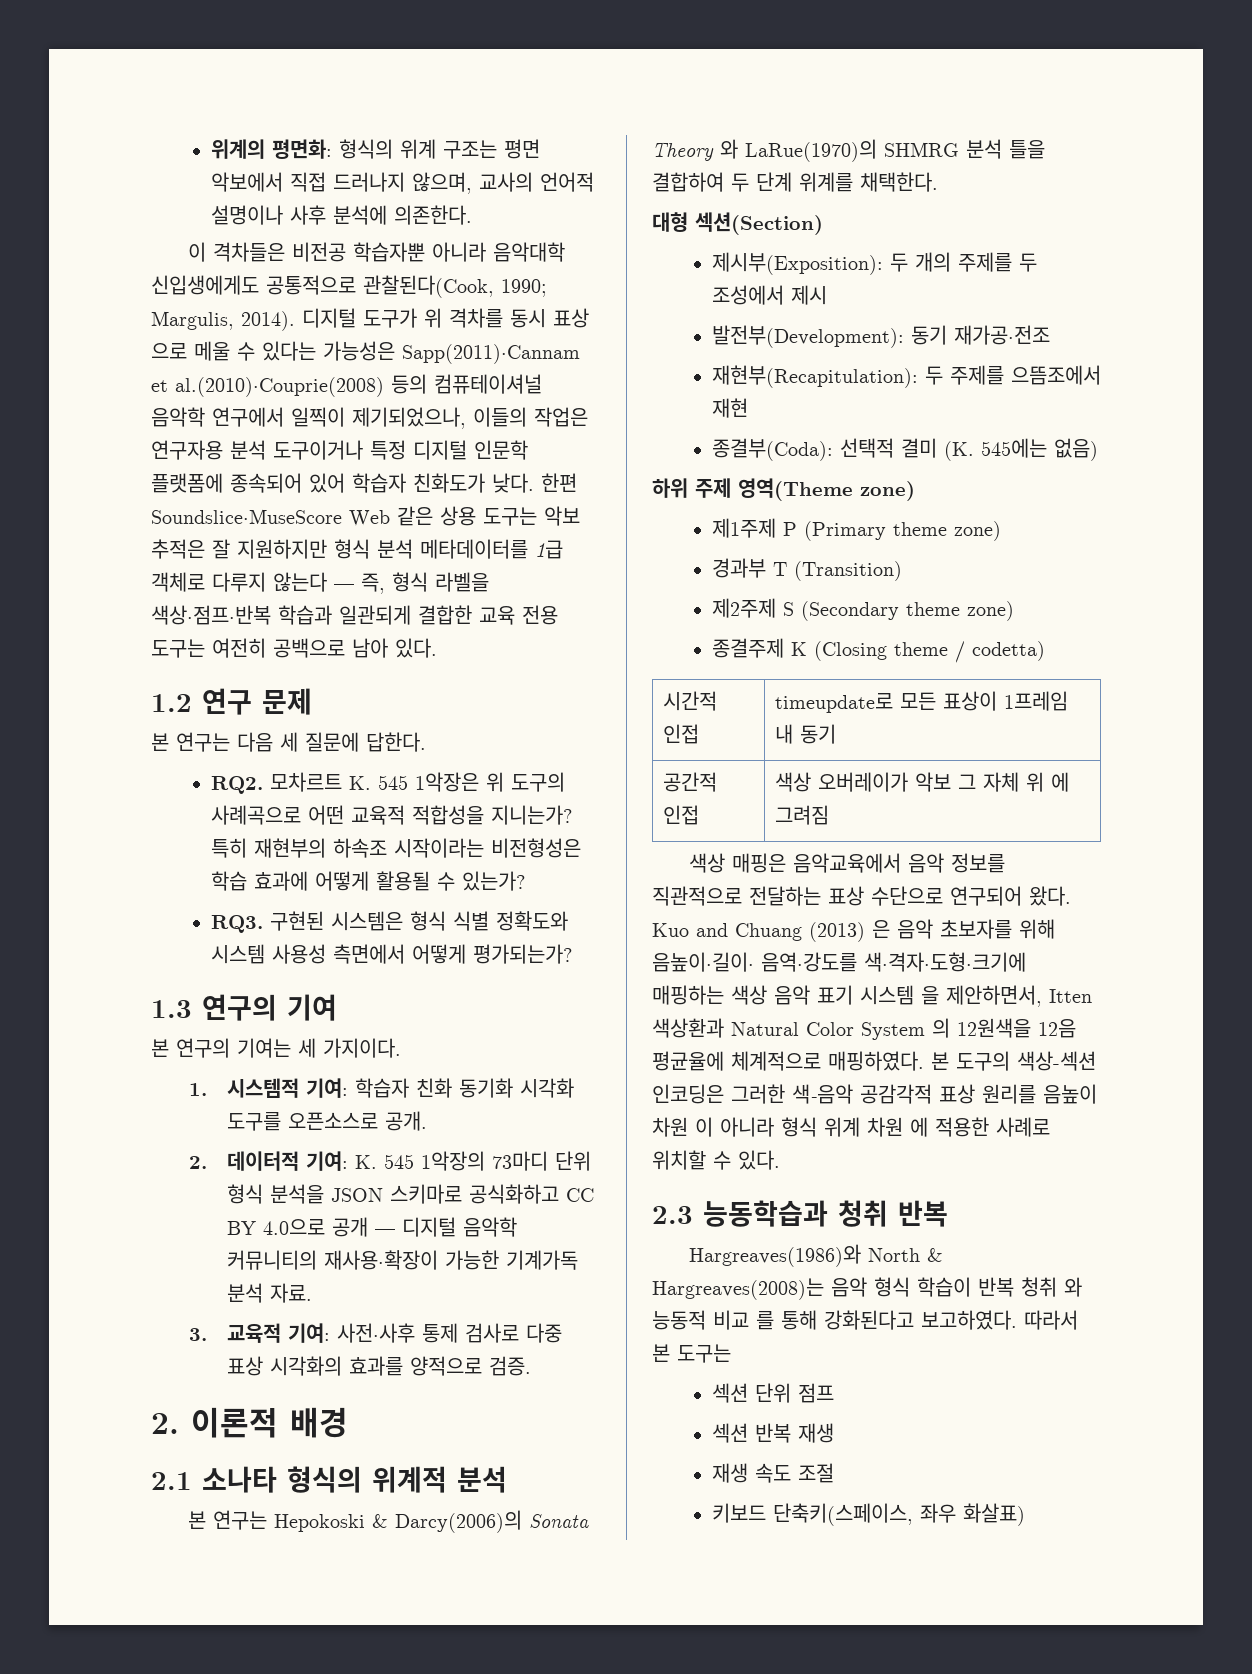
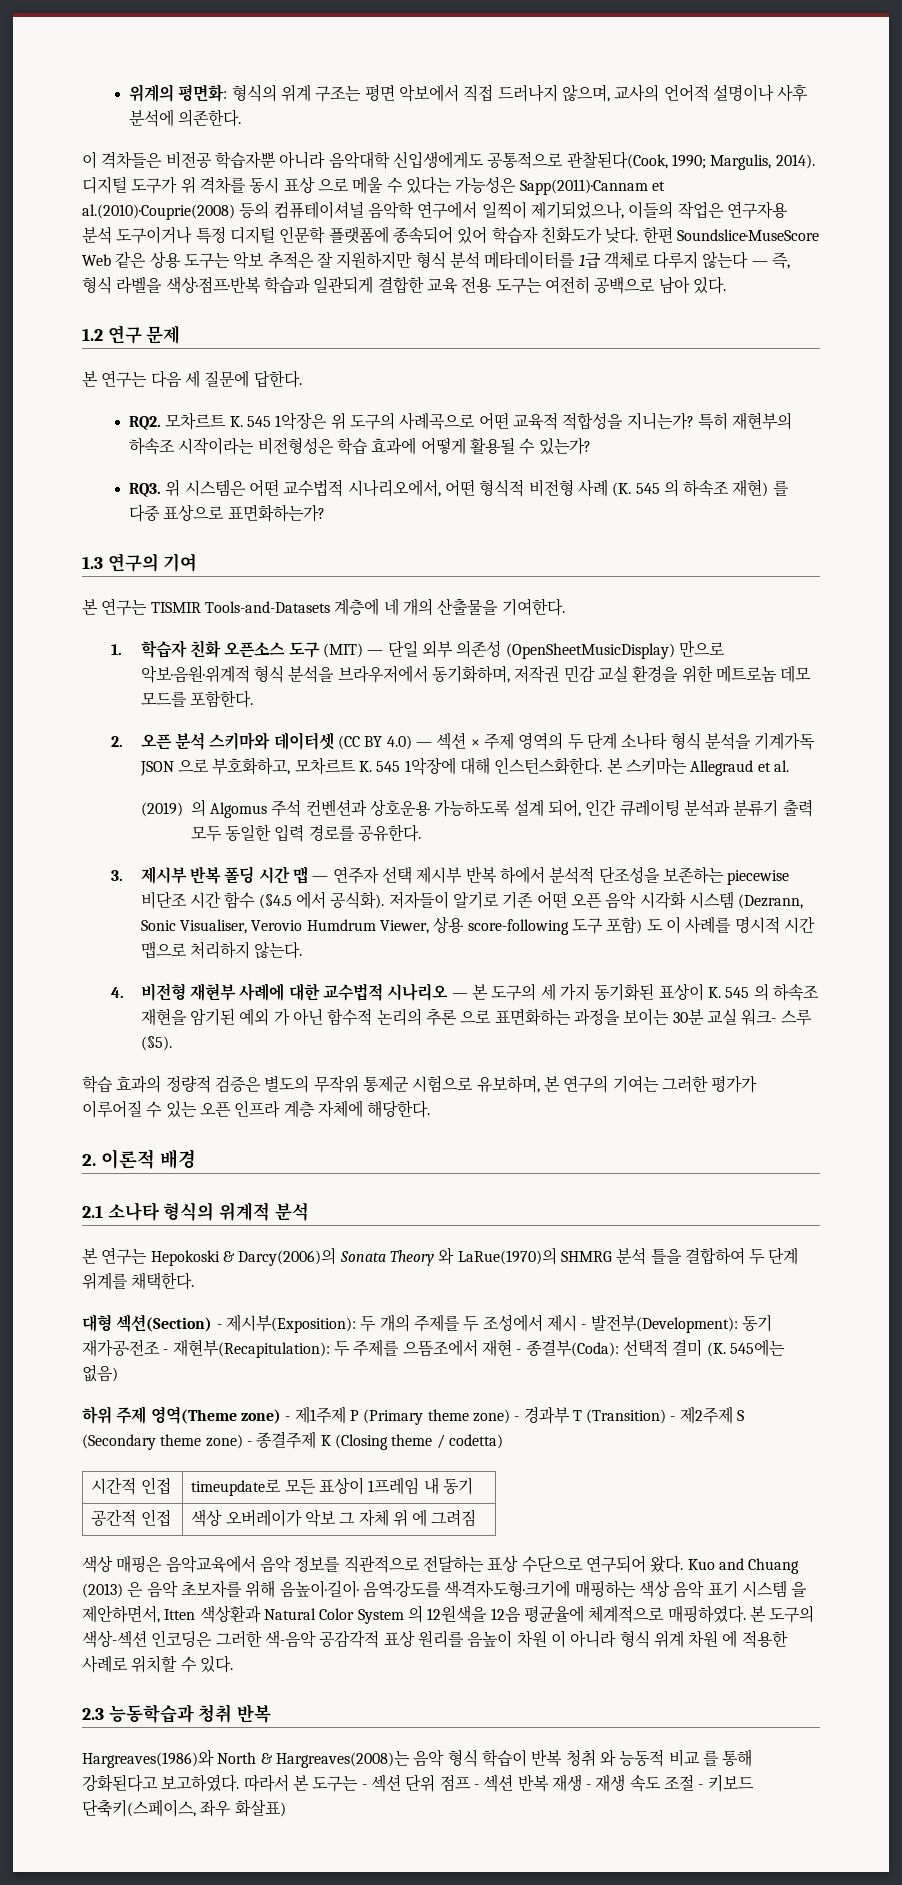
[269,911,568,931] [210,944,572,964] [151,994,337,1021] [151,1038,401,1058] [188,1078,574,1098] [226,1111,427,1131] [188,1151,591,1171] [226,1184,594,1204] [226,1217,517,1237] [226,1250,578,1270] [226,1283,312,1303] [188,1323,562,1343] [226,1356,531,1376] 구현된 시스템은 형식 식별 정확도와 시스템 사용성 측면에서 어떻게 평가되는가? // 1.3 연구의 기여 // 본 연구의 기여는 세 가지이다. // 1. 시스템적 기여: 학습자 친화 동기화 시각화 도구를 오픈소스로 공개. // 2. 데이터적 기여: K. 545 1악장의 73마디 단위 형식 분석을 JSON 스키마로 공식화하고 CC BY 4.0으로 공개 — 디지털 음악학 커뮤니티의 재사용·확장이 가능한 기계가독 분석 자료. // 3. 교육적 기여: 사전·사후 통제 검사로 다중 표상 시각화의 효과를 양적으로 검증. -> [165,479,789,497] [128,504,325,522] [82,553,198,572] [82,598,565,616] [111,640,725,659] [140,665,812,683] [140,690,254,708] [111,732,816,750] [139,757,789,776] [140,799,813,818] [190,824,422,842] [111,866,790,885] [140,891,804,909] [140,916,815,935] [140,941,303,959] [111,983,819,1001] [140,1008,812,1026] [140,1036,172,1051] [82,1075,758,1093] [82,1100,431,1118] 위 시스템은 어떤 교수법적 시나리오에서, 어떤 형식적 비전형 사례 (K. 545 의 하속조 재현) 를 다중 표상으로 표면화하는가? // 1.3 연구의 기여 // 본 연구는 TISMIR Tools-and-Datasets 계층에 네 개의 산출물을 기여한다. // 1. 학습자 친화 오픈소스 도구 (MIT) — 단일 외부 의존성 (OpenSheetMusicDisplay) 만으로 악보·음원·위계적 형식 분석을 브라우저에서 동기화하며, 저작권 민감 교실 환경을 위한 메트로놈 데모 모드를 포함한다. // 2. 오픈 분석 스키마와 데이터셋 (CC BY 4.0) — 섹션 × 주제 영역의 두 단계 소나타 형식 분석을 기계가독 JSON 으로 부호화하고, 모차르트 K. 545 1악장에 대해 인스턴스화한다. 본 스키마는 Allegraud et al. // (2019) 의 Algomus 주석 컨벤션과 상호운용 가능하도록 설계 되어, 인간 큐레이팅 분석과 분류기 출력 모두 동일한 입력 경로를 공유한다. // 3. 제시부 반복 폴딩 시간 맵 — 연주자 선택 제시부 반복 하에서 분석적 단조성을 보존하는 piecewise 비단조 시간 함수 (§4.5 에서 공식화). 저자들이 알기로 기존 어떤 오픈 음악 시각화 시스템 (Dezrann, Sonic Visualiser, Verovio Humdrum Viewer, 상용 score-following 도구 포함) 도 이 사례를 명시적 시간 맵으로 처리하지 않는다. // 4. 비전형 재현부 사례에 대한 교수법적 시나리오 — 본 도구의 세 가지 동기화된 표상이 K. 545 의 하속조 재현을 암기된 예외 가 아닌 함수적 논리의 추론 으로 표면화하는 과정을 보이는 30분 교실 워크- 스루 (§5). // 학습 효과의 정량적 검증은 별도의 무작위 통제군 시험으로 유보하며, 본 연구의 기여는 그러한 평가가 이루어질 수 있는 오픈 인프라 계층 자체에 해당한다.
(823, 223) // -> [216,1324,222,1329] -
(827, 295) // -> [581,1324,587,1329] -
(1050, 335) // -> [163,1349,169,1354] -
(748, 408) // -> [516,1349,522,1354] -
(915, 491) // -> [285,1416,291,1421] -
(1001, 531) // -> [514,1416,520,1421] -
(902, 571) // -> [670,1416,676,1421] -
(1014, 611) // -> [246,1441,252,1446] -
(731, 1353) // -> [361,1784,367,1789] -
(834, 1393) // -> [473,1784,479,1789] -
(834, 1433) // -> [586,1784,592,1789] -
(834, 1473) // -> [698,1784,704,1789] -

